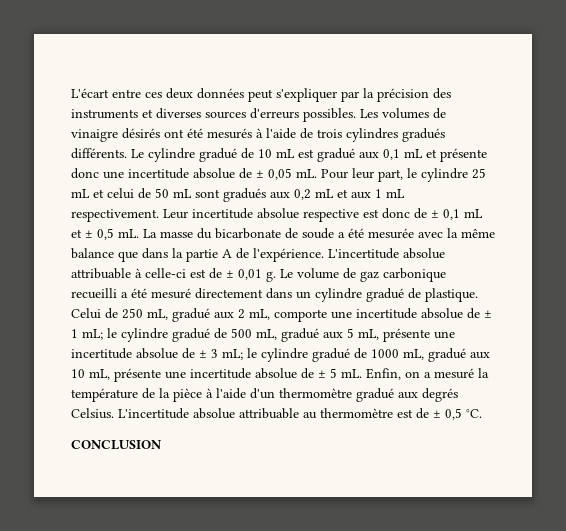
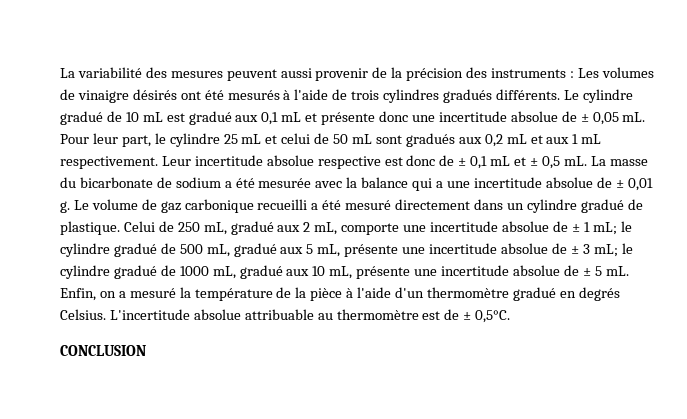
[71,88,451,102] [71,108,356,122] L'écart entre ces deux données peut s'expliquer par la précision des instruments et diverses sources d'erreurs possibles. -> [60,67,574,81] La variabilité des mesures peuvent aussi provenir de la précision des instruments :
[302,228,334,239] soude -> [175,177,221,188] sodium
[461,228,495,238] [71,248,445,262] [71,268,206,279] même balance que dans la partie A de l'expérience. L'incertitude absolue attribuable à celle-ci est -> [361,177,593,191] balance qui a une incertitude absolue
[398,392,418,399] aux -> [559,291,576,298] en
[445,408,482,420] 0,5 °C. -> [475,310,511,323] 0,5°C.

